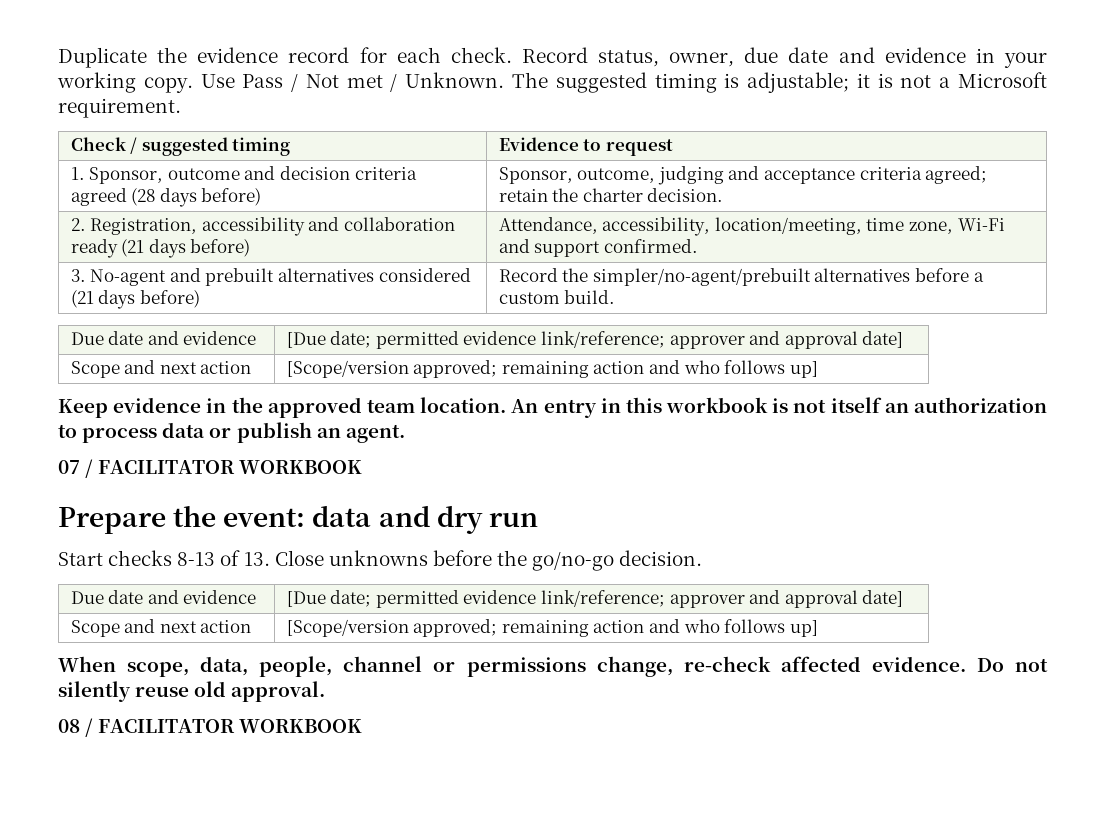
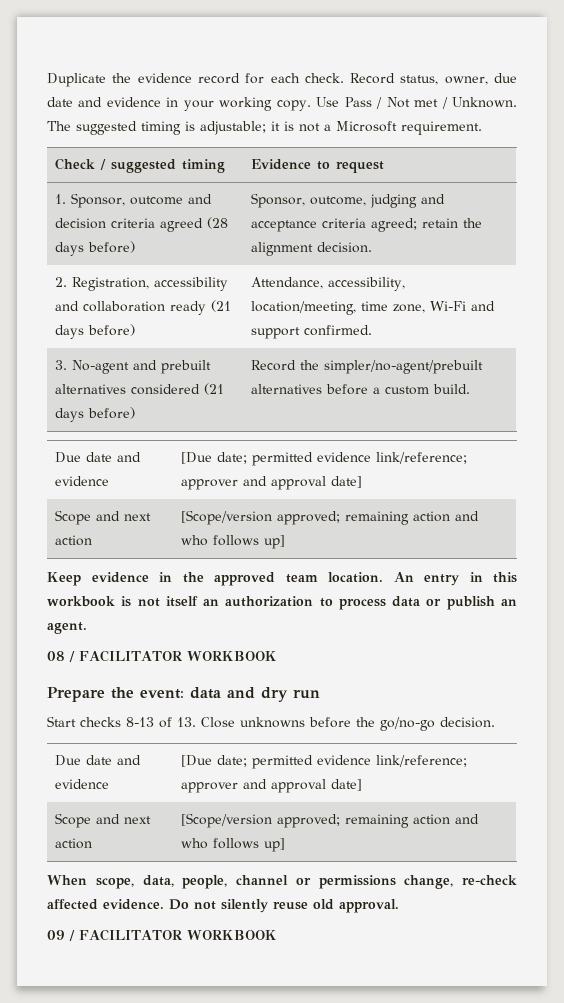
[582,188,643,202] charter -> [251,242,314,256] alignment
[58,460,80,474] 07 -> [47,651,65,661] 08
[58,719,80,733] 08 -> [47,930,65,940] 09

